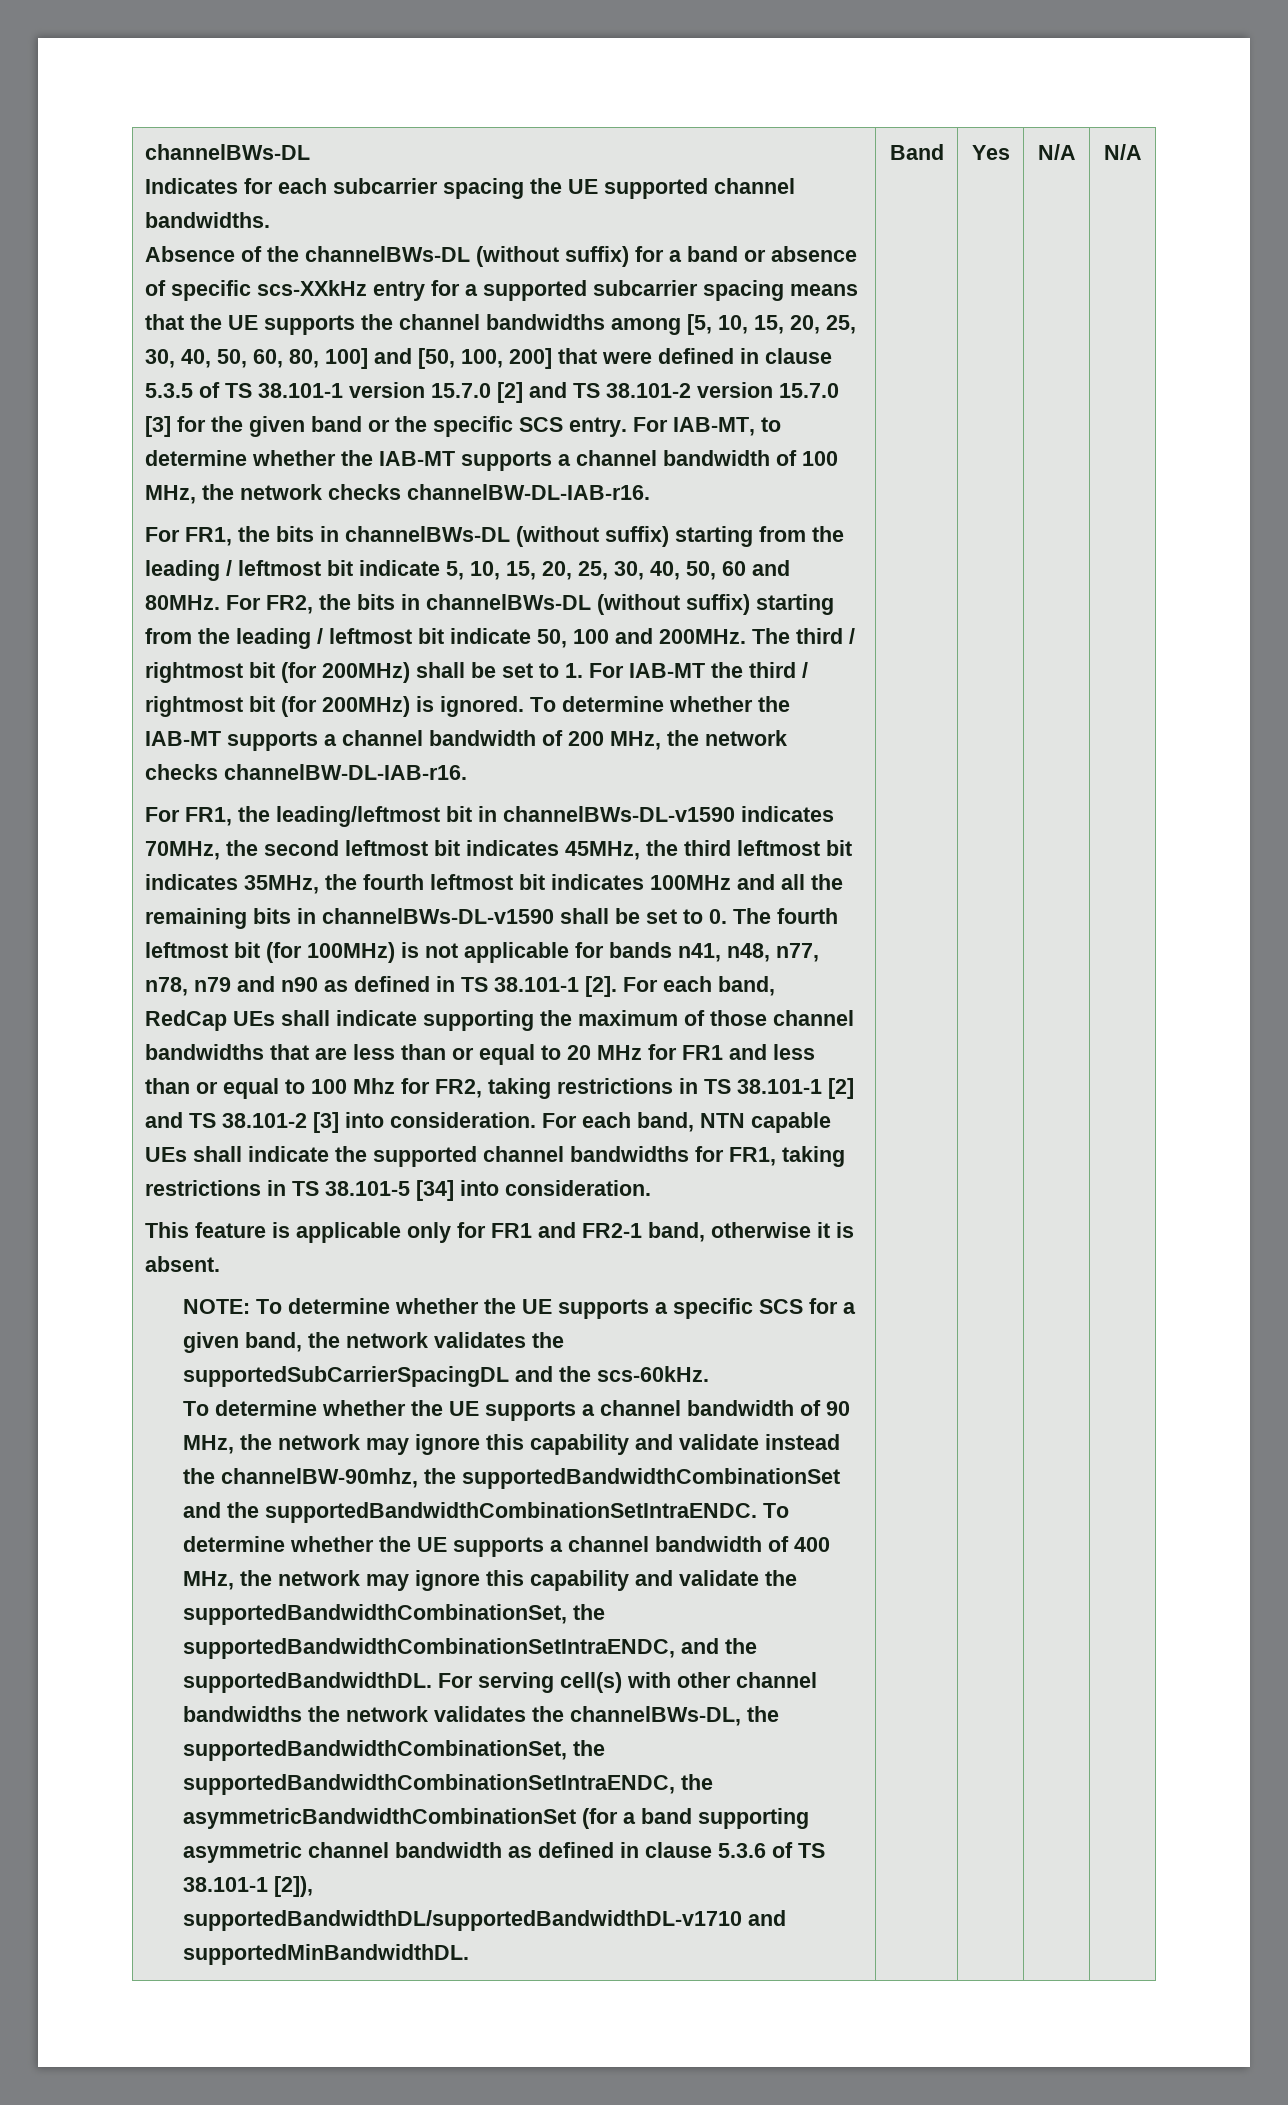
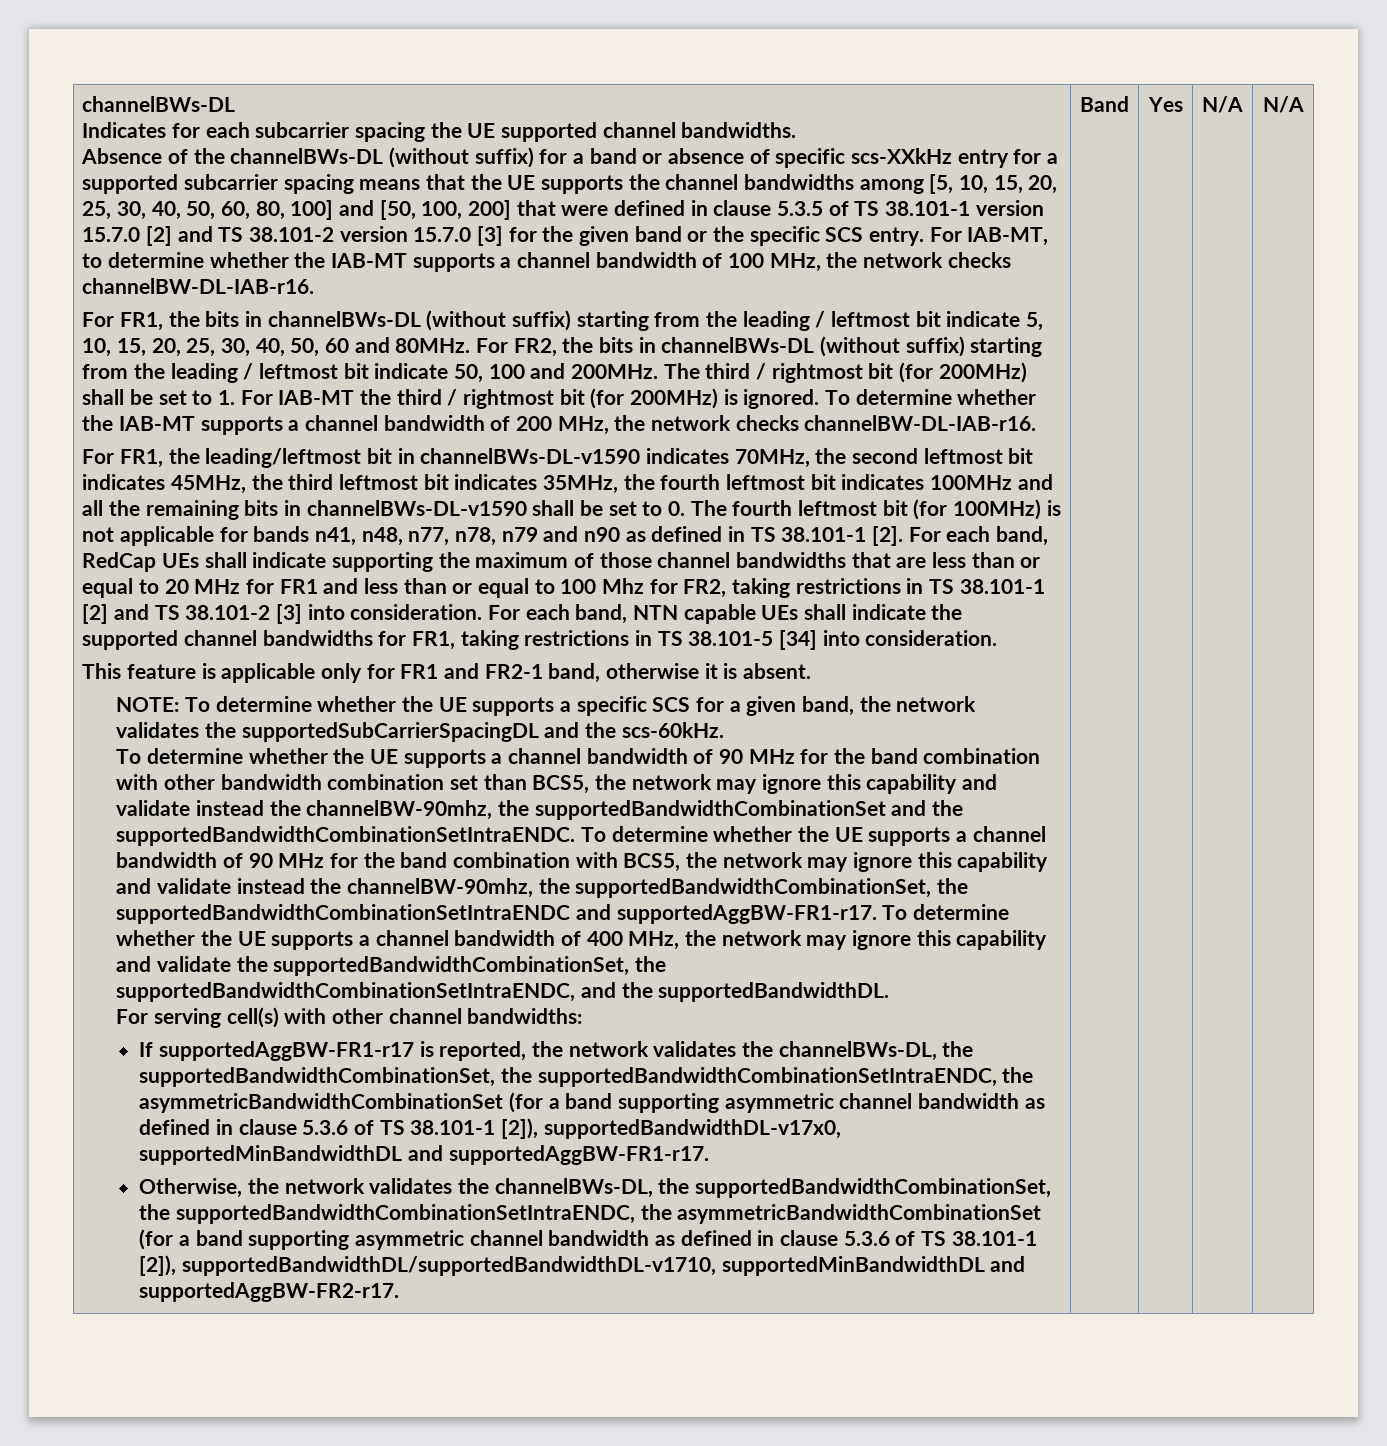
[182,1435,234,1454] MHz, -> [748,748,1041,764] [116,774,590,794] MHz for the band combination with other bandwidth combination set than BCS5,
(789, 1544) none -> [248,852,1049,872] [116,878,968,898] [116,904,1009,924] [116,930,581,950] 90 MHz for the band combination with BCS5, the network may ignore this capability and validate instead the channelBW-90mhz, the supportedBandwidthCombinationSet, the supportedBandwidthCombinationSetIntraENDC and supportedAggBW-FR1-r17. To determine whether the UE supports a channel bandwidth of
(432, 1682) none -> (890, 992) //
[182,1706,302,1722] bandwidths -> [467,1008,583,1024] [139,1041,527,1061] bandwidths: // If supportedAggBW-FR1-r17 is reported,
[182,1910,786,1931] [182,1944,469,1965] supportedBandwidthDL/supportedBandwidthDL-v1710 and supportedMinBandwidthDL. -> [543,1119,841,1139] [139,1145,709,1165] [139,1178,1052,1198] [139,1204,1042,1224] [139,1229,1037,1250] [139,1255,1026,1276] [139,1282,400,1302] supportedBandwidthDL-v17x0, supportedMinBandwidthDL and supportedAggBW-FR1-r17. // Otherwise, the network validates the channelBWs-DL, the supportedBandwidthCombinationSet, the supportedBandwidthCombinationSetIntraENDC, the asymmetricBandwidthCombinationSet (for a band supporting asymmetric channel bandwidth as defined in clause 5.3.6 of TS 38.101-1 [2]), supportedBandwidthDL/supportedBandwidthDL-v1710, supportedMinBandwidthDL and supportedAggBW-FR2-r17.

